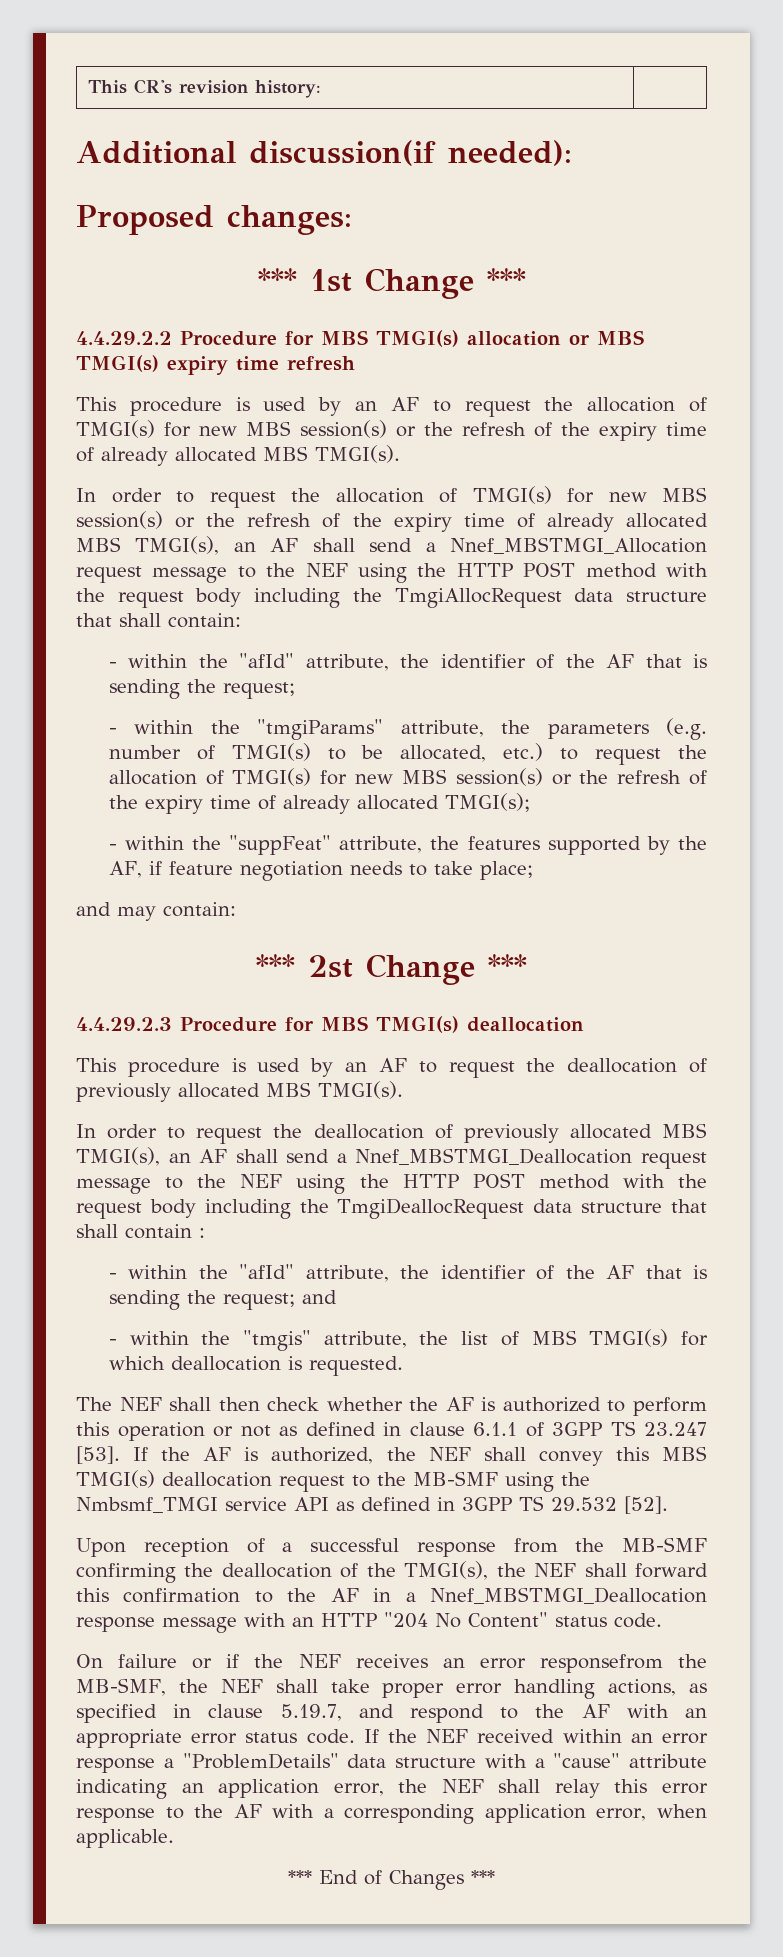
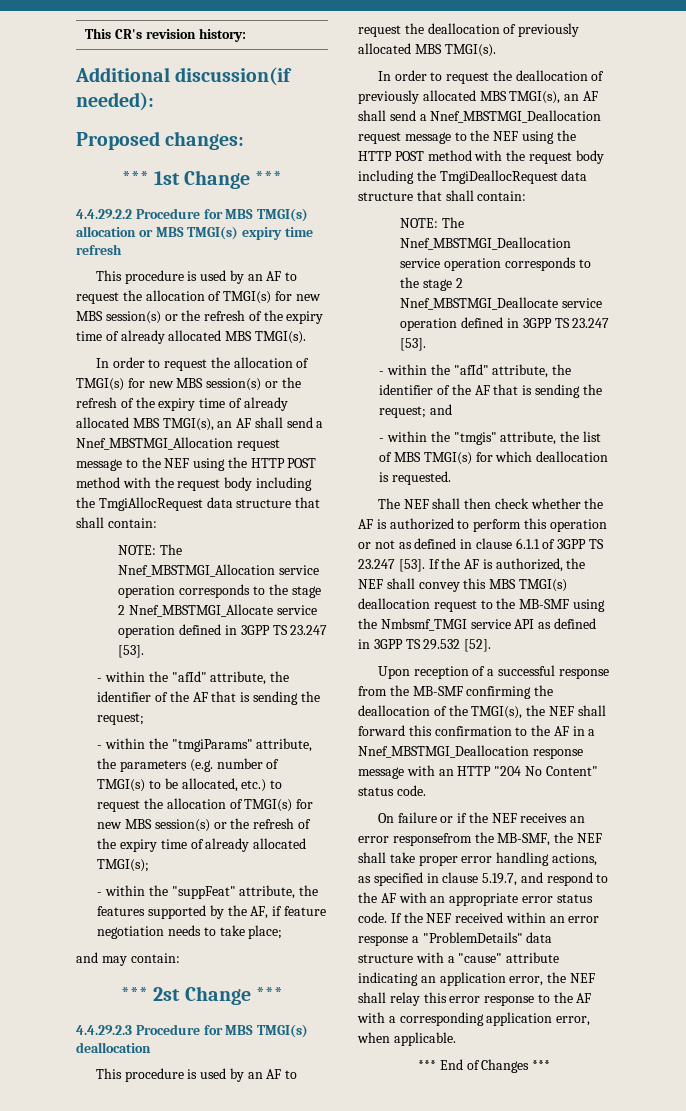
(241, 620) none -> [118,544,183,555] [118,564,320,577] [118,584,321,598] [118,604,318,617] [118,624,328,638] [118,645,145,658] // NOTE: The Nnef_MBSTMGI_Allocation service operation corresponds to the stage 2 Nnef_MBSTMGI_Allocate service operation defined in 3GPP TS 23.247 [53].
[125,1224,205,1239] contain : -> [477,191,527,201] [400,217,465,228] [400,237,572,250] [400,257,591,271] [400,277,464,291] [400,297,603,310] [400,317,610,331] [400,338,427,351] contain: // NOTE: The Nnef_MBSTMGI_Deallocation service operation corresponds to the stage 2 Nnef_MBSTMGI_Deallocate service operation defined in 3GPP TS 23.247 [53].

